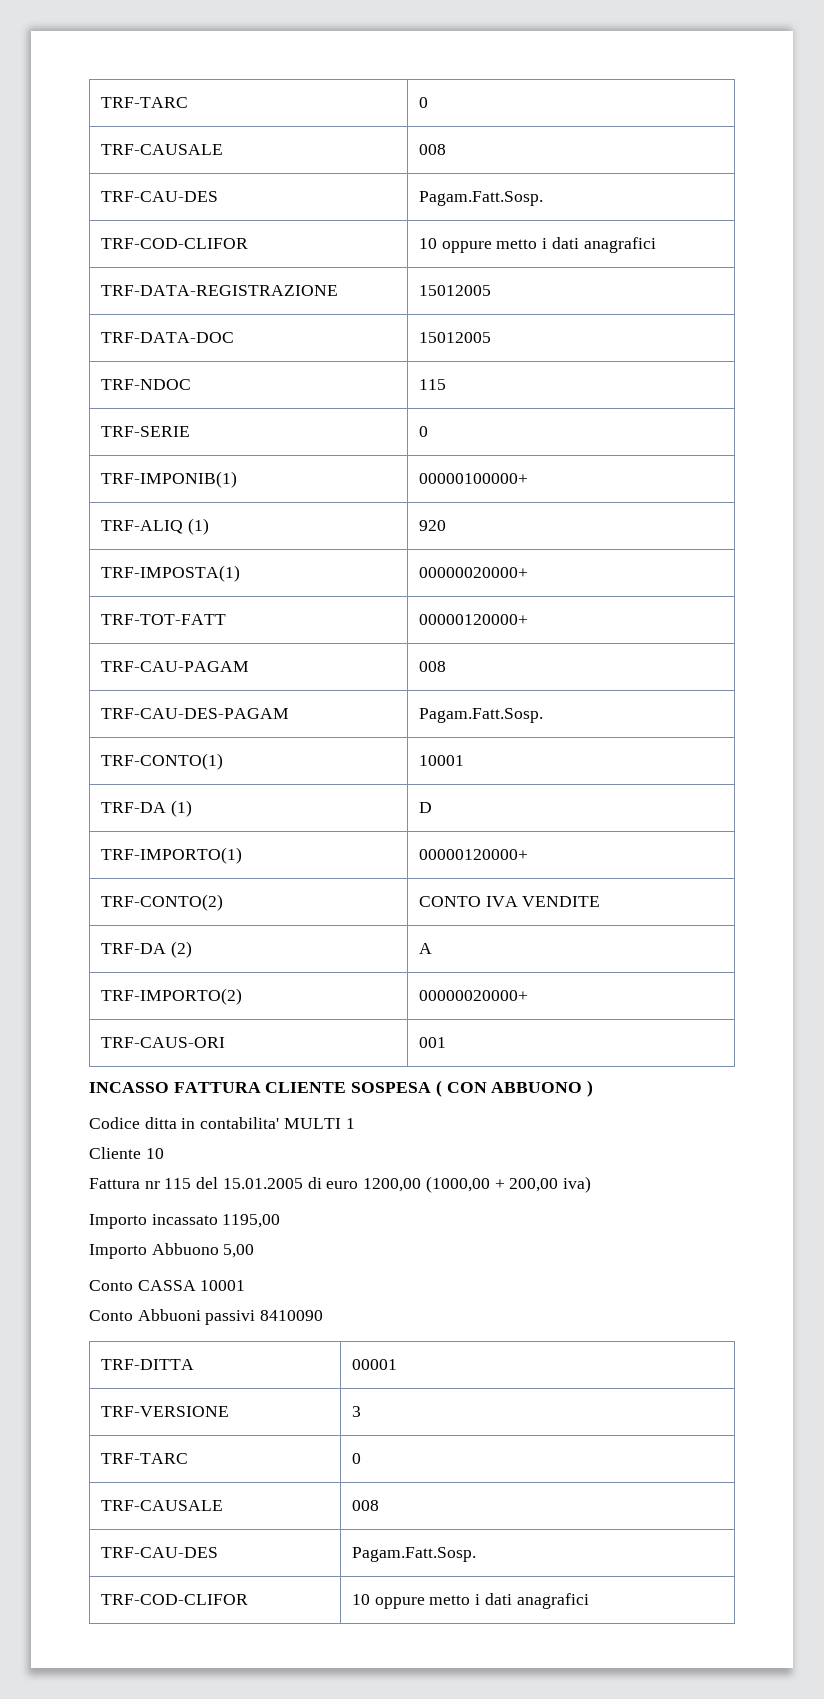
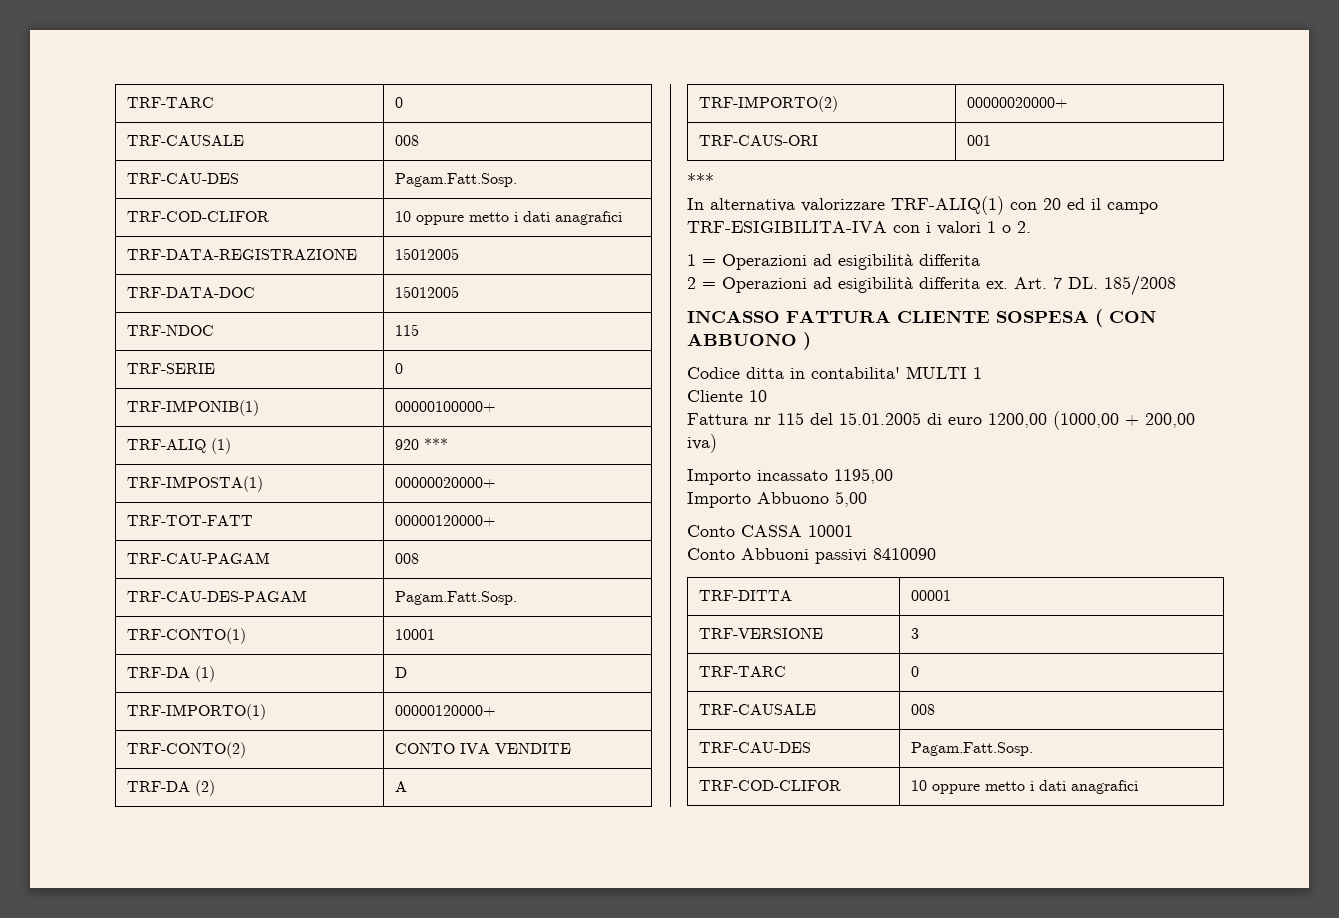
(446, 525) none -> [424,438,449,450] ***
(446, 1042) none -> [687,173,714,187] [687,196,1158,215] [687,221,1031,235] [687,254,980,270] [687,275,1176,296] // *** // In alternativa valorizzare TRF-ALIQ(1) con 20 ed il campo TRF-ESIGIBILITA-IVA con i valori 1 o 2. // 1 = Operazioni ad esigibilità differita // 2 = Operazioni ad esigibilità differita ex. Art. 7 DL. 185/2008

